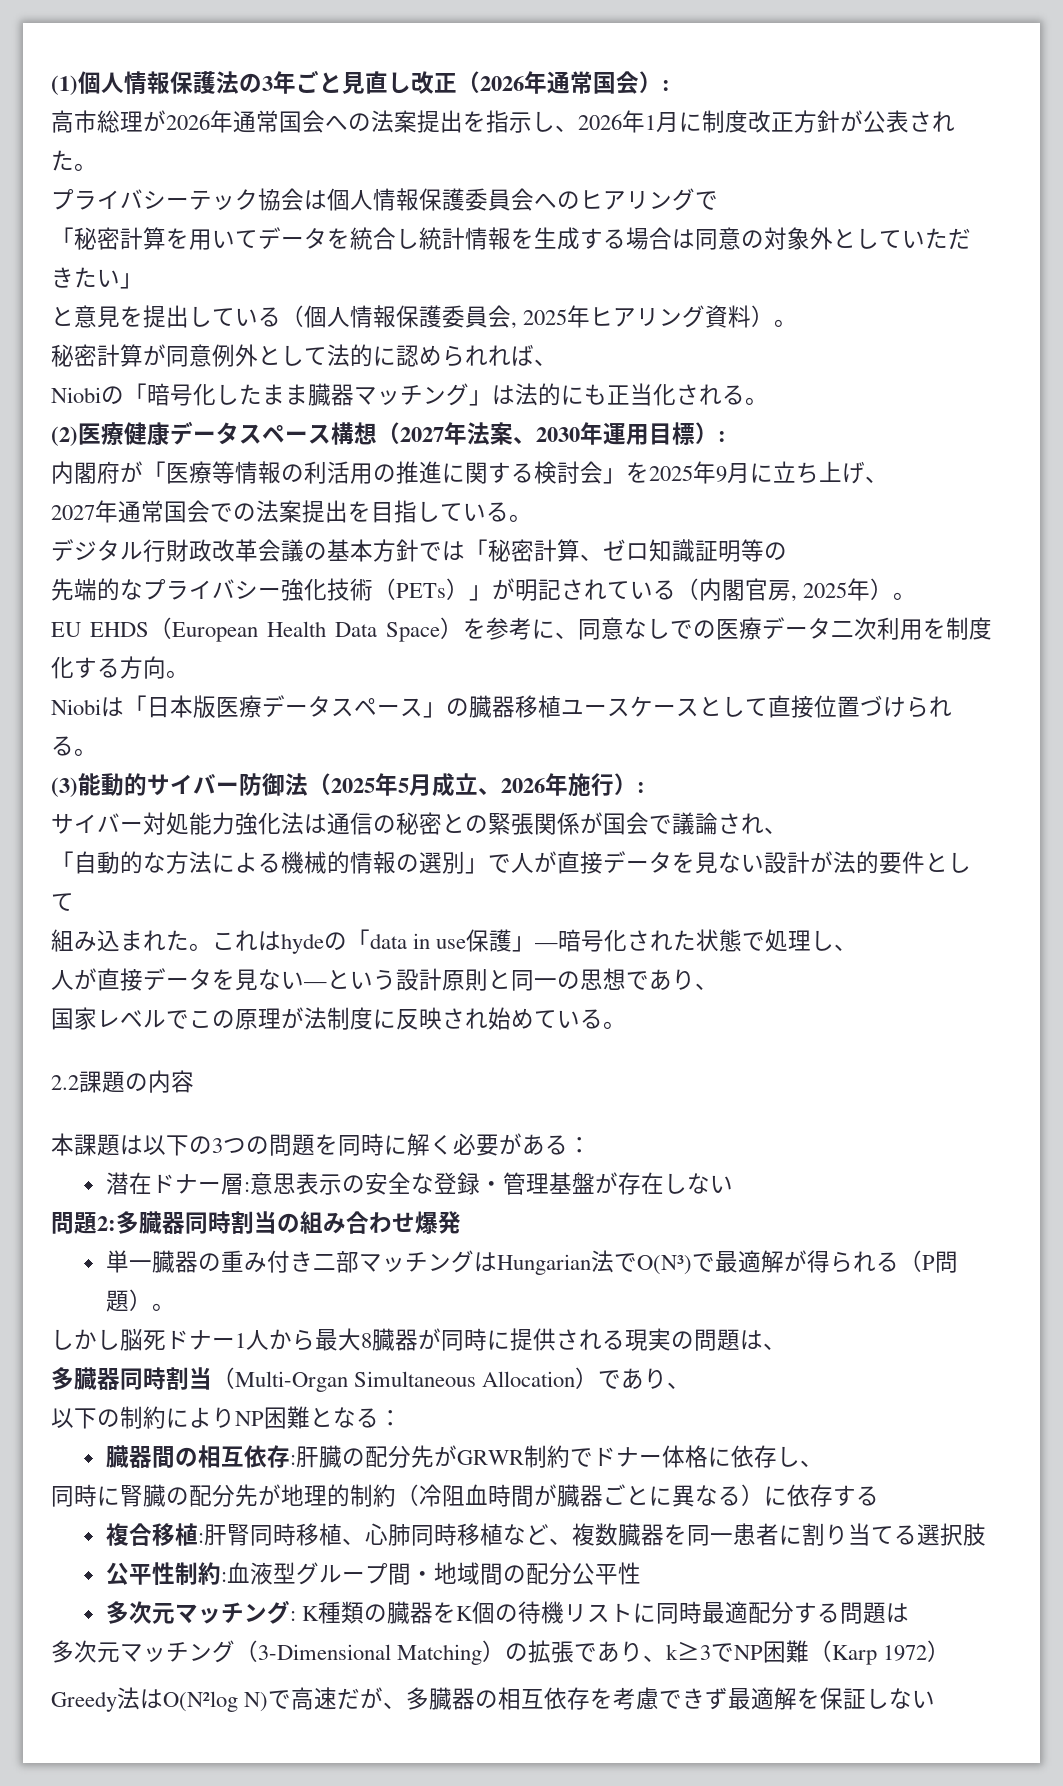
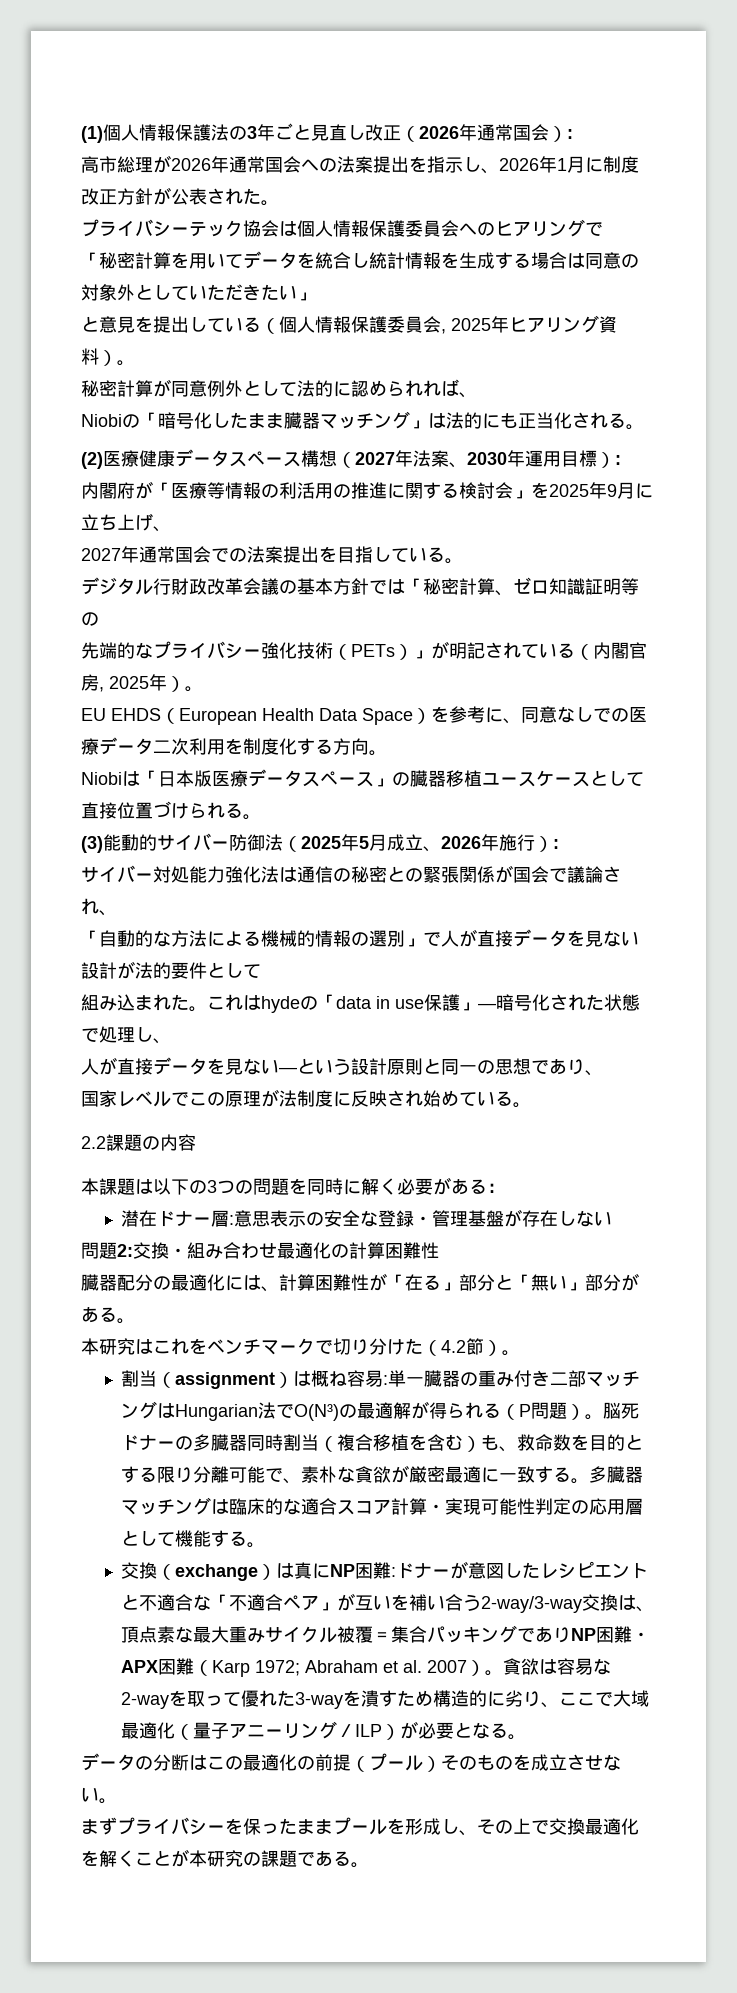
[116,1211,461,1234] 多臓器同時割当の組み合わせ爆発 // -> [133,1242,439,1259] [81,1273,639,1292] [81,1307,135,1324] [81,1338,520,1356] [120,1370,388,1389] 交換・組み合わせ最適化の計算困難性 // 臓器配分の最適化には、計算困難性が「在る」部分と「無い」部分がある。 // 本研究はこれをベンチマークで切り分けた（4.2節）。 // 割当（assignment）は概ね容易:
[691,1253,715,1272] で -> [338,1404,357,1418] の
[51,1329,120,1350] // しかし -> (603, 1417) none
[235,1328,786,1351] [51,1367,691,1392] [51,1406,402,1429] [105,1445,823,1468] [51,1484,879,1507] [105,1523,986,1546] [105,1562,641,1585] [105,1600,909,1624] [51,1640,951,1665] [51,1687,936,1712] 1人から最大8臓器が同時に提供される現実の問題は、 // 多臓器同時割当（Multi-Organ Simultaneous Allocation）であり、 // 以下の制約によりNP困難となる： // 臓器間の相互依存:肝臓の配分先がGRWR制約でドナー体格に依存し、 // 同時に腎臓の配分先が地理的制約（冷阻血時間が臓器ごとに異なる）に依存する // 複合移植:肝腎同時移植、心肺同時移植など、複数臓器を同一患者に割り当てる選択肢 // 公平性制約:血液型グループ間・地域間の配分公平性 // 多次元マッチング: K種類の臓器をK個の待機リストに同時最適配分する問題は // 多次元マッチング（3-Dimensional Matching）の拡張であり、k≥3でNP困難（Karp 1972） // Greedy法はO(N²log N)で高速だが、多臓器の相互依存を考慮できず最適解を保証しない -> [174,1434,643,1452] [120,1465,643,1484] [120,1497,643,1515] [120,1530,265,1548] [120,1561,648,1581] [120,1593,654,1613] [120,1625,650,1643] [120,1658,611,1677] [120,1690,649,1709] [120,1721,526,1740] [81,1753,621,1772] [81,1787,117,1804] [81,1817,639,1836] [81,1849,369,1868] の多臓器同時割当（複合移植を含む）も、救命数を目的とする限り分離可能で、素朴な貪欲が厳密最適に一致する。多臓器マッチングは臨床的な適合スコア計算・実現可能性判定の応用層として機能する。 // 交換（exchange）は真にNP困難:ドナーが意図したレシピエントと不適合な「不適合ペア」が互いを補い合う2-way/3-way交換は、頂点素な最大重みサイクル被覆＝集合パッキングでありNP困難・APX困難（Karp 1972; Abraham et al. 2007）。貪欲は容易な2-wayを取って優れた3-wayを潰すため構造的に劣り、ここで大域最適化（量子アニーリング／ILP）が必要となる。 // データの分断はこの最適化の前提（プール）そのものを成立させない。 // まずプライバシーを保ったままプールを形成し、その上で交換最適化を解くことが本研究の課題である。

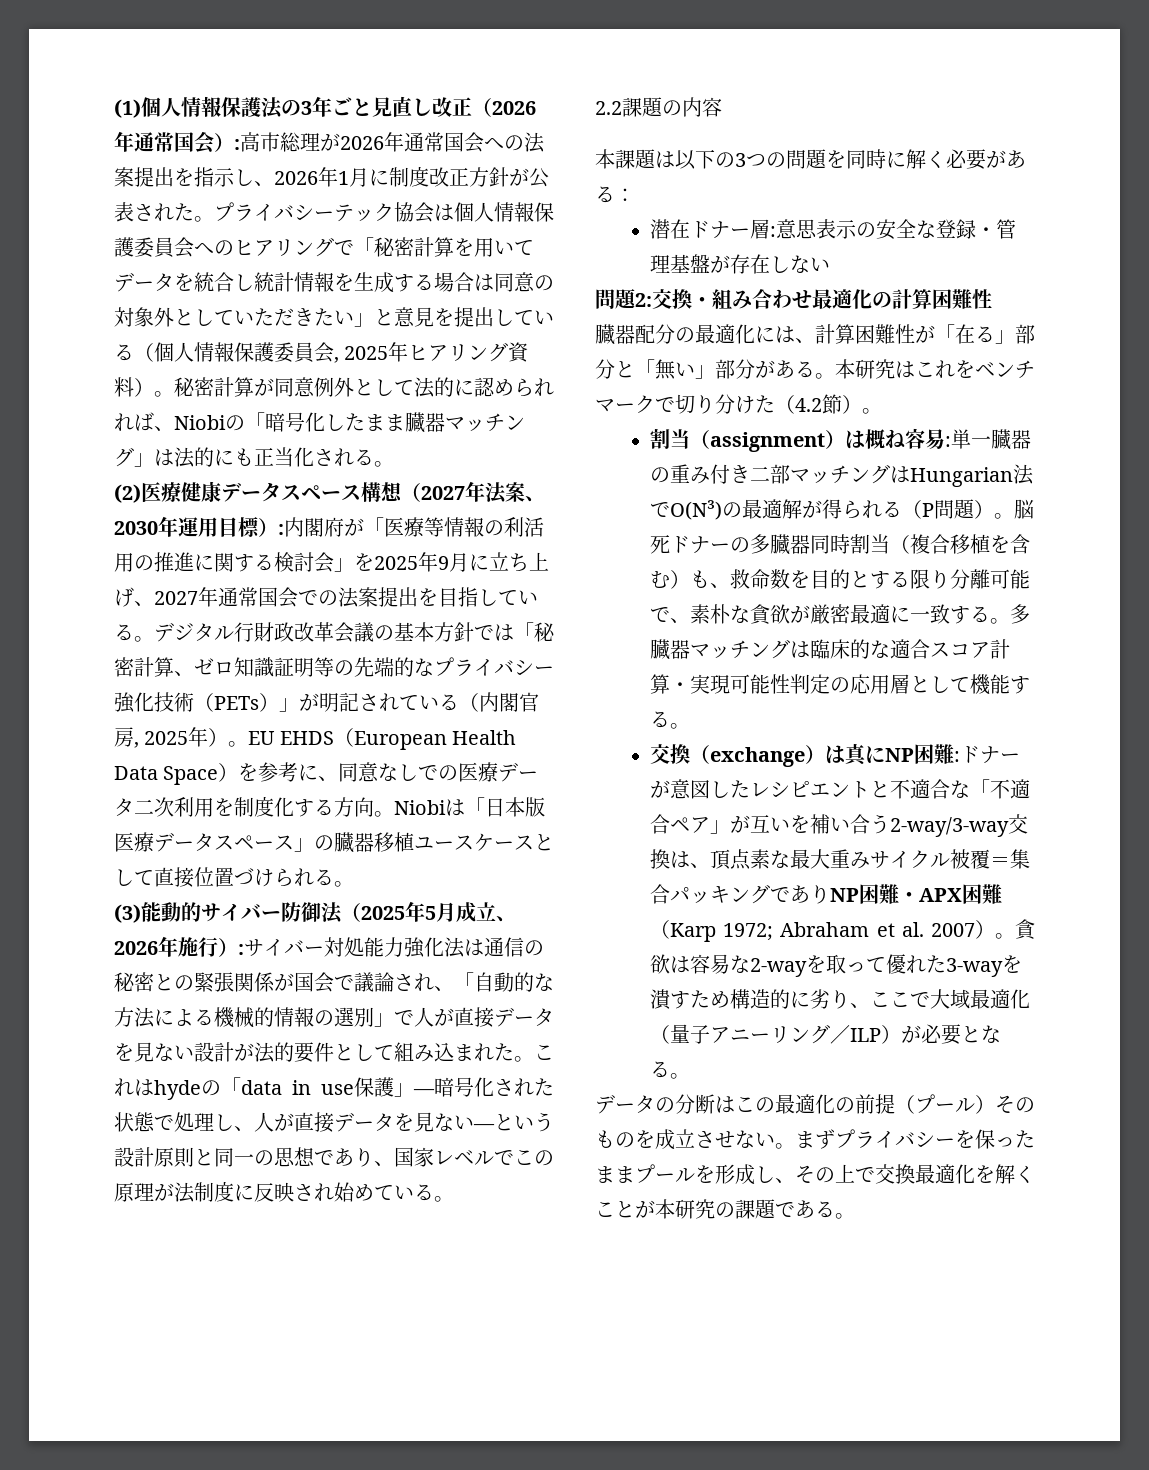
(573, 134) // -> (240, 144) none
(279, 203) // -> (214, 219) none
(603, 229) // -> (354, 247) none
(315, 296) // -> (374, 320) none
(135, 363) // -> (174, 394) none
(477, 395) // -> (174, 428) none
(621, 460) // -> (284, 529) none
(171, 529) // -> (154, 603) none
(463, 561) // -> (154, 639) none
(99, 619) // -> (354, 668) none
(203, 689) // -> (249, 744) none
(387, 753) // -> (394, 814) none
(559, 844) // -> (244, 949) none
(117, 913) // -> (454, 988) none
(261, 971) // -> (394, 1052) none
(171, 1041) // -> (254, 1128) none
(603, 1073) // -> (394, 1163) none
(135, 1321) // -> (835, 376) none
(117, 1801) // -> (795, 1146) none

